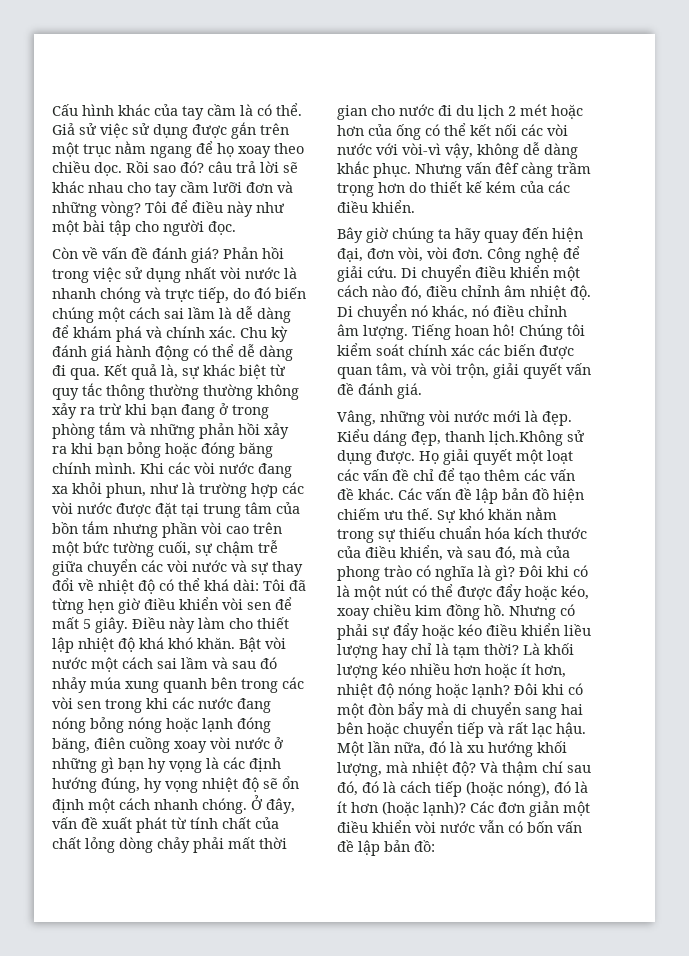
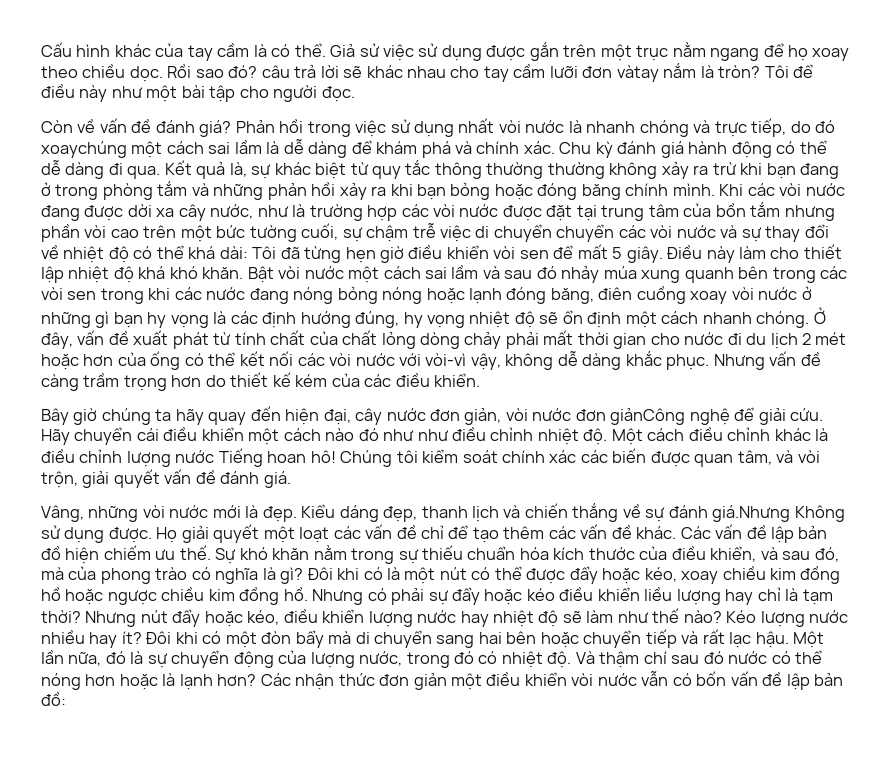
[277,181,293,193] [52,201,141,217] và những vòng? -> [616,63,761,82] vàtay nắm là tròn?
[275,287,306,299] [52,307,94,323] biến chúng -> [41,141,127,158] xoaychúng
[52,482,146,498] xa khỏi phun, -> [84,204,254,221] được dời xa cây nước,
[52,561,83,576] giữa -> [440,224,552,242] việc di chuyển
[495,162,519,174] đêf -> [800,352,821,366] đề
[367,247,521,263] đơn vòi, vòi đơn. Công -> [355,407,686,425] cây nước đơn giản, vòi nước đơn giảnCông
[401,265,471,282] Di chuyển -> [41,427,159,445] Hãy chuyển cái
[401,285,591,300] [337,304,567,321] [337,324,408,340] đó, điều chỉnh âm nhiệt độ. Di chuyển nó khác, nó điều chỉnh âm lượng. -> [358,427,829,445] [41,449,215,467] đó như như điều chỉnh nhiệt độ. Một cách điều chỉnh khác là điều chỉnh lượng nước
[489,430,563,446] lịch.Không -> [472,503,845,522] lịch và chiến thắng về sự đánh giá.Nhưng Không
(480, 612) none -> [41,587,280,605] hồ hoặc ngược chiều kim đồng
[523,643,574,655] [337,663,566,679] [337,683,510,699] Là khối lượng kéo nhiều hơn hoặc ít hơn, nhiệt độ nóng hoặc lạnh? -> [85,608,849,627] [41,630,142,648] Nhưng nút đẩy hoặc kéo, điều khiển lượng nước hay nhiệt độ sẽ làm như thế nào? Kéo lượng nước nhiều hay ít?
[467,741,567,757] [337,761,591,777] [337,781,588,797] [337,801,494,816] xu hướng khối lượng, mà nhiệt độ? Và thậm chí sau đó, đó là cách tiếp (hoặc nóng), đó là ít hơn (hoặc lạnh)? Các -> [147,650,823,668] [41,673,375,690] sự chuyển động của lượng nước, trong đó có nhiệt độ. Và thậm chí sau đó nước có thể nóng hơn hoặc là lạnh hơn? Các nhận thức

